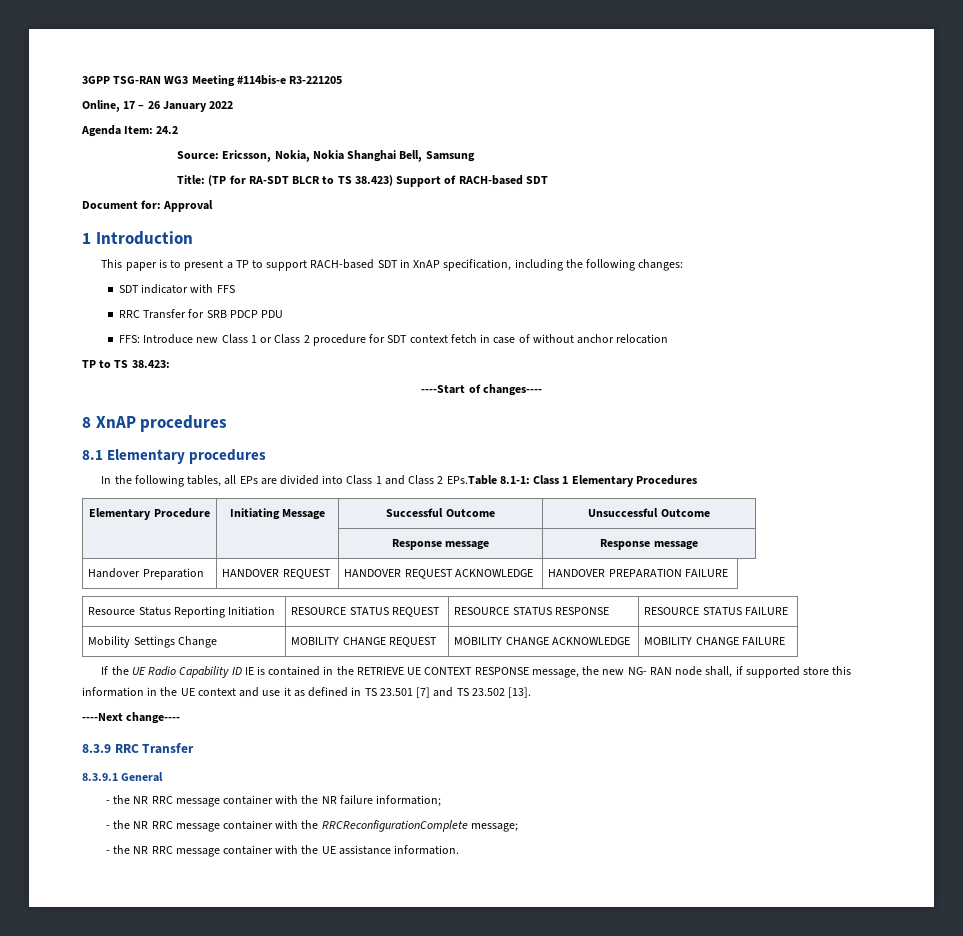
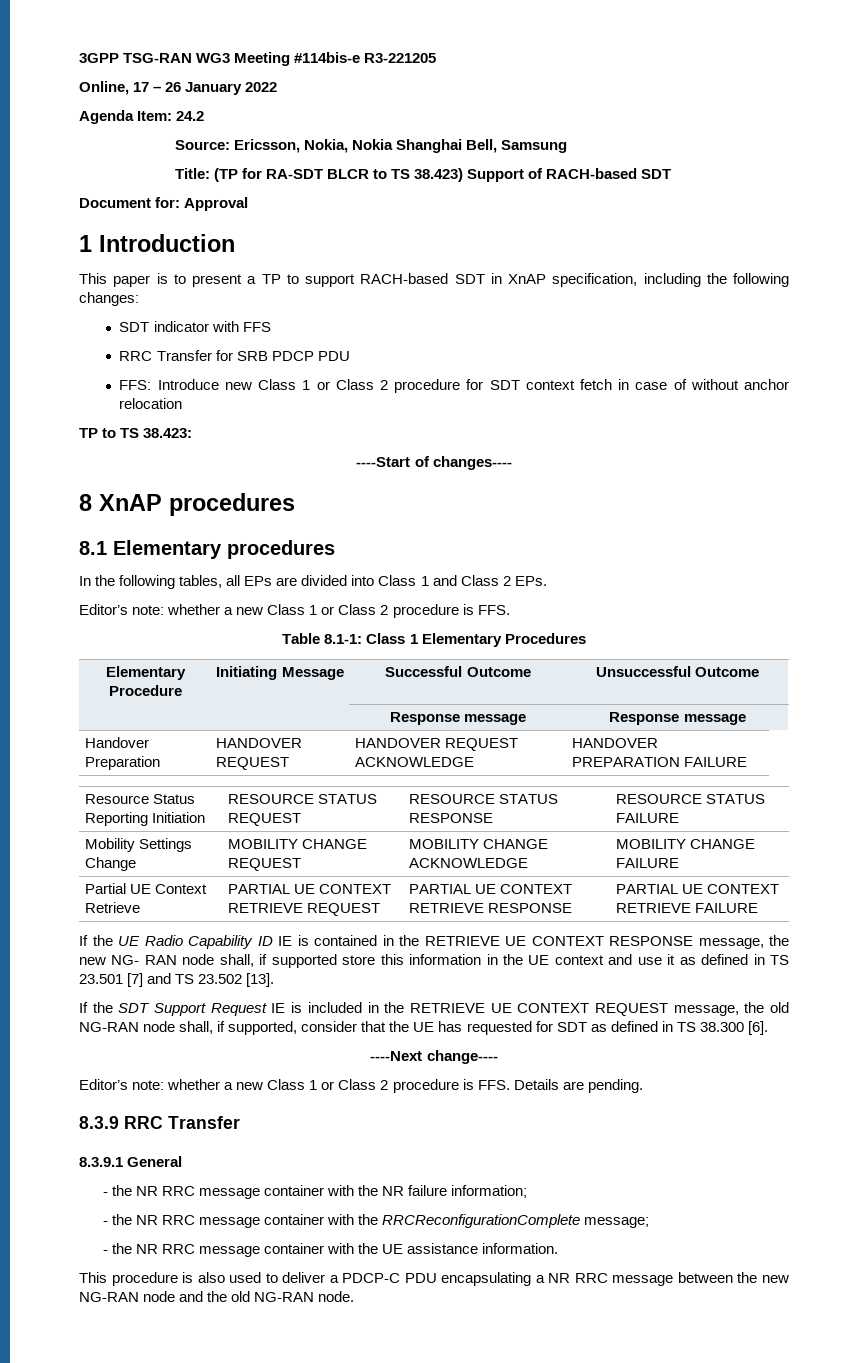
[446,475,497,485] EPs.Table -> [514,576,547,586] [79,604,510,618] [282,633,321,644] EPs. // Editor’s note: whether a new Class 1 or Class 2 procedure is FFS. // Table
(785, 641) none -> [85,883,208,894] [85,902,141,913] [228,884,392,894] [228,903,381,916] [409,884,573,894] [409,903,573,913] [616,884,780,894] [616,903,759,913] // Partial UE Context Retrieve | PARTIAL UE CONTEXT RETRIEVE REQUEST | PARTIAL UE CONTEXT RETRIEVE RESPONSE | PARTIAL UE CONTEXT RETRIEVE FAILURE
[82,712,181,724] ----Next change---- -> [79,1002,789,1016] [79,1021,768,1035] [370,1050,498,1064] [79,1079,643,1093] If the SDT Support Request IE is included in the RETRIEVE UE CONTEXT REQUEST message, the old NG-RAN node shall, if supported, consider that the UE has requested for SDT as defined in TS 38.300 [6]. // ----Next change---- // Editor’s note: whether a new Class 1 or Class 2 procedure is FFS. Details are pending.
(460, 850) none -> [79,1272,789,1286] [79,1291,355,1302] // This procedure is also used to deliver a PDCP-C PDU encapsulating a NR RRC message between the new NG-RAN node and the old NG-RAN node.

